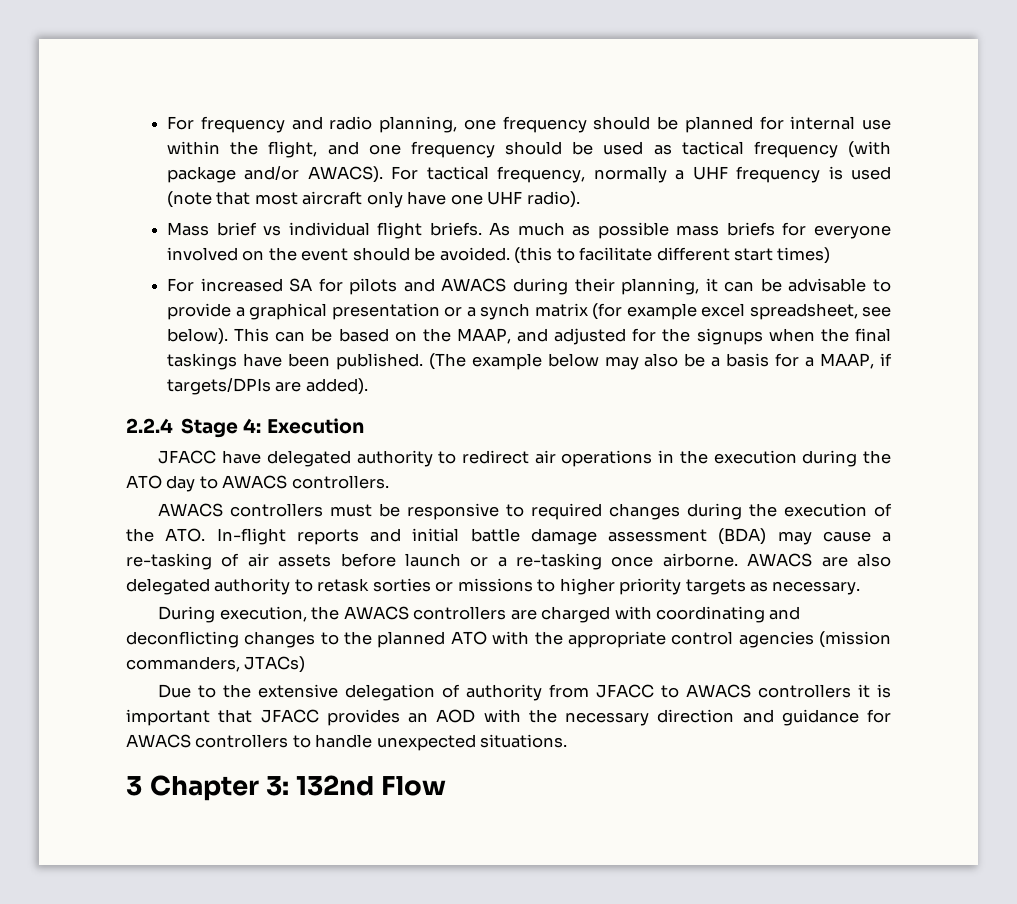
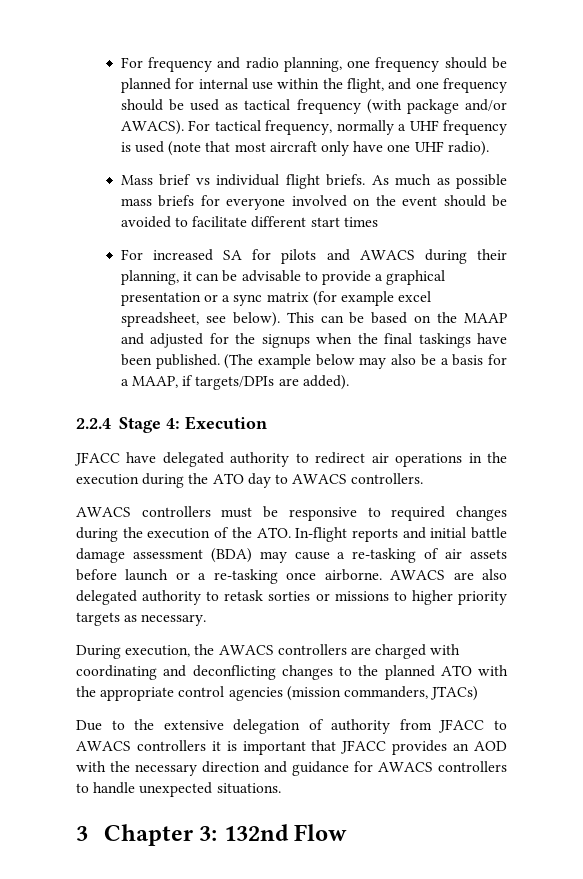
[439,247,553,264] avoided. (this -> [120,216,171,228] avoided
[777,247,831,264] times) -> [343,217,378,227] times
[480,303,531,320] synch -> [233,294,263,306] sync
[456,328,511,344] MAAP, -> [463,313,507,323] MAAP

